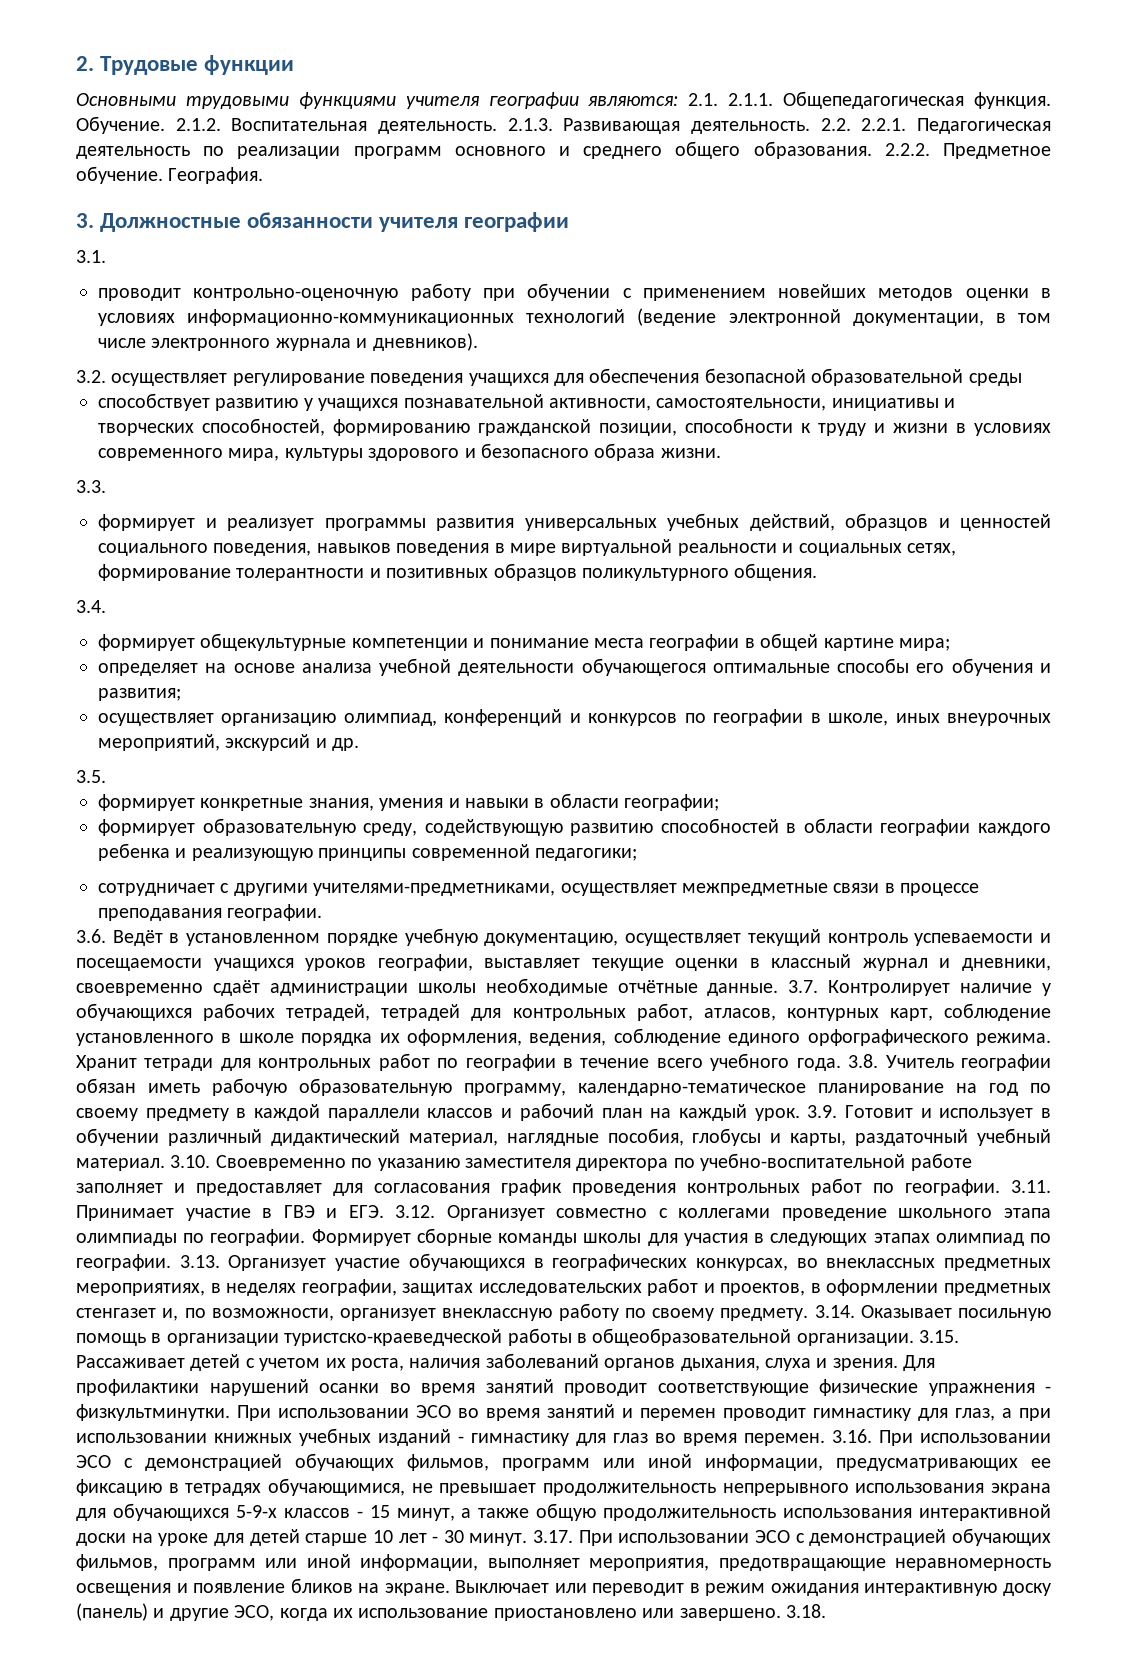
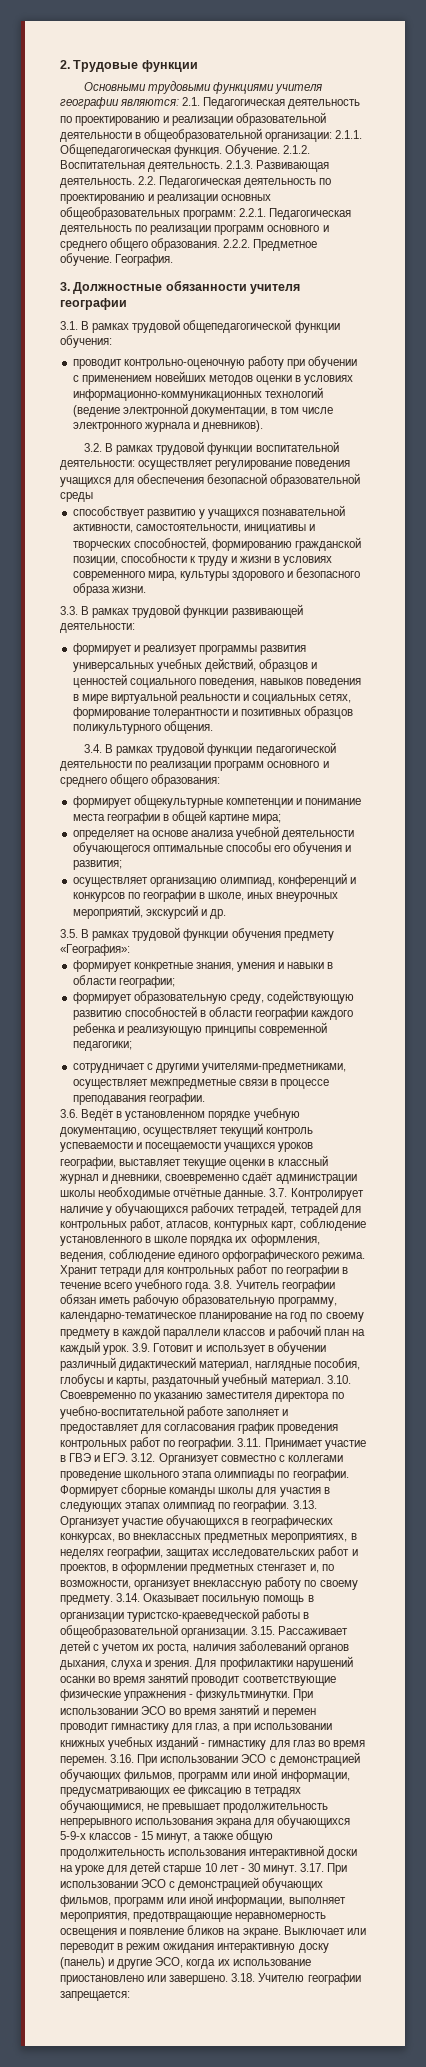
(719, 99) none -> [203,97,361,109] [60,112,327,126] [60,128,333,142] Педагогическая деятельность по проектированию и реализации образовательной деятельности в общеобразовательной организации:
(851, 124) none -> [159,176,332,188] [60,194,272,204] [60,207,237,220] Педагогическая деятельность по проектированию и реализации основных общеобразовательных программ:
(106, 256) none -> [81,319,340,333] [60,335,112,348] В рамках трудовой общепедагогической функции обучения:
(106, 376) none -> [105,441,339,455] [60,460,135,470] В рамках трудовой функции воспитательной деятельности:
(106, 486) none -> [81,604,303,618] [60,623,135,633] В рамках трудовой функции развивающей деятельности:
(106, 606) none -> [105,742,336,756] [60,761,329,771] [60,774,221,787] В рамках трудовой функции педагогической деятельности по реализации программ основного и среднего общего образования:
(106, 776) none -> [81,927,334,941] [60,944,130,956] В рамках трудовой функции обучения предмету «География»:
(826, 1611) none -> [258,1973,361,1985] [60,1991,130,2001] Учителю географии запрещается:

